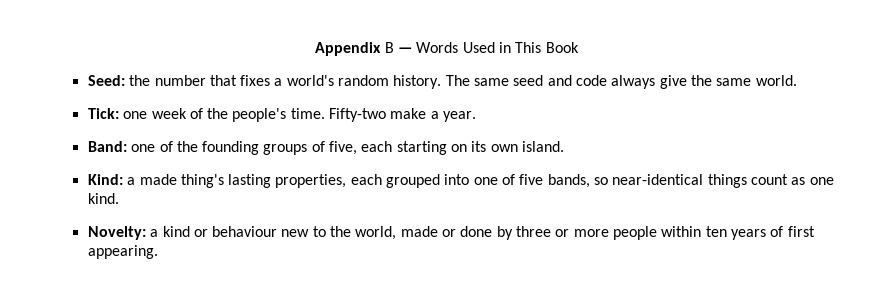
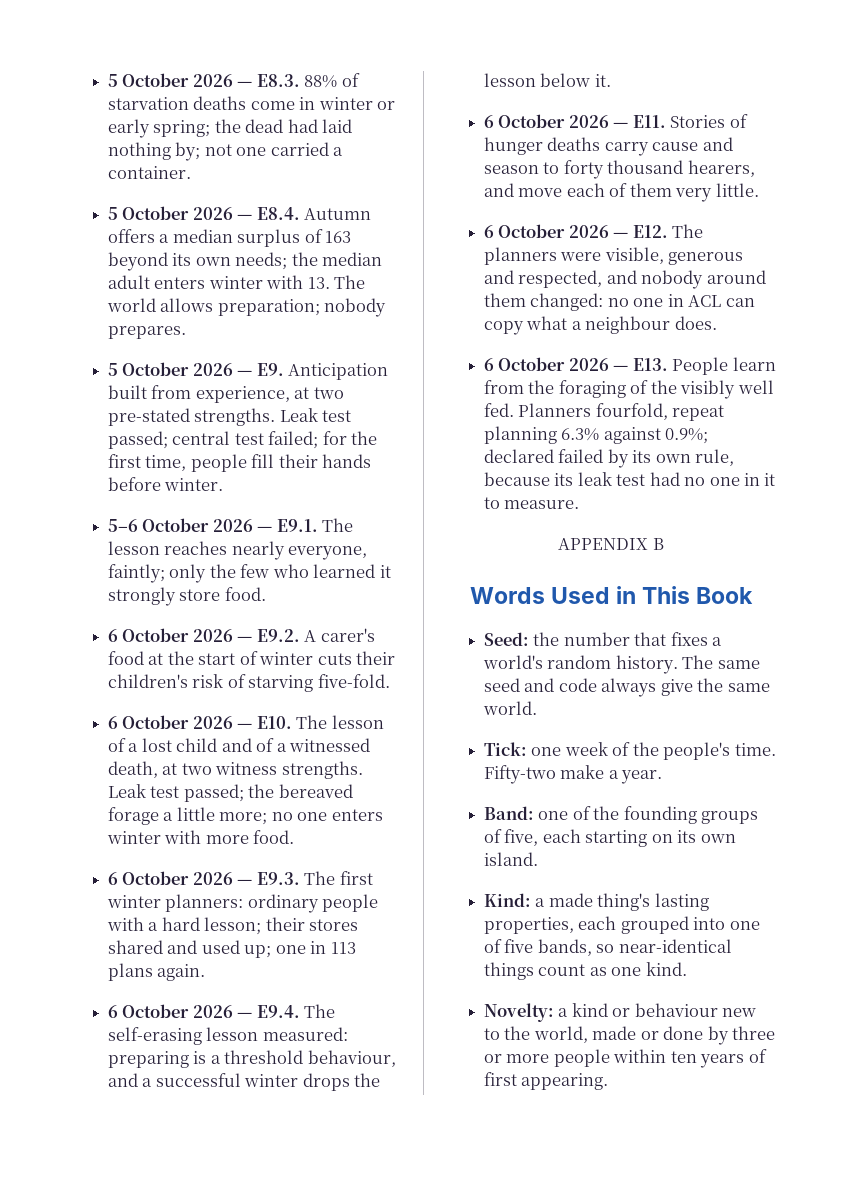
[315,42,382,56] Appendix -> [107,73,360,88] [107,96,396,110] [107,119,353,138] [107,142,344,161] [107,166,191,179] [107,206,372,220] [107,229,352,247] [107,252,383,271] [107,275,366,289] [106,298,387,317] [107,326,186,339] [107,362,389,380] [107,385,344,403] [107,408,352,426] [107,431,378,449] [107,454,372,472] [107,477,224,491] [107,518,354,532] [107,541,368,560] [107,564,391,583] [107,587,266,606] [107,628,375,642] [107,651,396,665] [107,674,390,692] [107,715,384,729] [107,738,371,752] [107,761,363,779] [107,784,353,802] [107,807,383,825] [106,830,295,844] [107,871,373,885] [106,894,379,913] [106,917,359,935] [107,940,356,958] [107,963,206,981] [107,1004,336,1018] [107,1027,348,1045] [107,1050,396,1068] [107,1073,381,1091] [483,73,611,87] [483,114,748,128] [483,137,733,156] [483,160,755,179] [483,183,759,202] [483,224,704,238] [483,247,744,265] [483,270,766,289] [483,293,755,311] [483,316,717,335] [483,357,776,375] [483,380,774,399] [483,403,725,421] [483,426,709,444] [483,449,735,468] [483,472,776,486] [483,497,580,509] [558,538,649,550] 5 October 2026 — E8.3. 88% of starvation deaths come in winter or early spring; the dead had laid nothing by; not one carried a container. // 5 October 2026 — E8.4. Autumn offers a median surplus of 163 beyond its own needs; the median adult enters winter with 13. The world allows preparation; nobody prepares. // 5 October 2026 — E9. Anticipation built from experience, at two pre-stated strengths. Leak test passed; central test failed; for the first time, people fill their hands before winter. // 5–6 October 2026 — E9.1. The lesson reaches nearly everyone, faintly; only the few who learned it strongly store food. // 6 October 2026 — E9.2. A carer's food at the start of winter cuts their children's risk of starving five-fold. // 6 October 2026 — E10. The lesson of a lost child and of a witnessed death, at two witness strengths. Leak test passed; the bereaved forage a little more; no one enters winter with more food. // 6 October 2026 — E9.3. The first winter planners: ordinary people with a hard lesson; their stores shared and used up; one in 113 plans again. // 6 October 2026 — E9.4. The self-erasing lesson measured: preparing is a threshold behaviour, and a successful winter drops the lesson below it. // 6 October 2026 — E11. Stories of hunger deaths carry cause and season to forty thousand hearers, and move each of them very little. // 6 October 2026 — E12. The planners were visible, generous and respected, and nobody around them changed: no one in ACL can copy what a neighbour does. // 6 October 2026 — E13. People learn from the foraging of the visibly well fed. Planners fourfold, repeat planning 6.3% against 0.9%; declared failed by its own rule, because its leak test had no one in it to measure. // APPENDIX
[398,47,413,53] — -> (664, 544) //

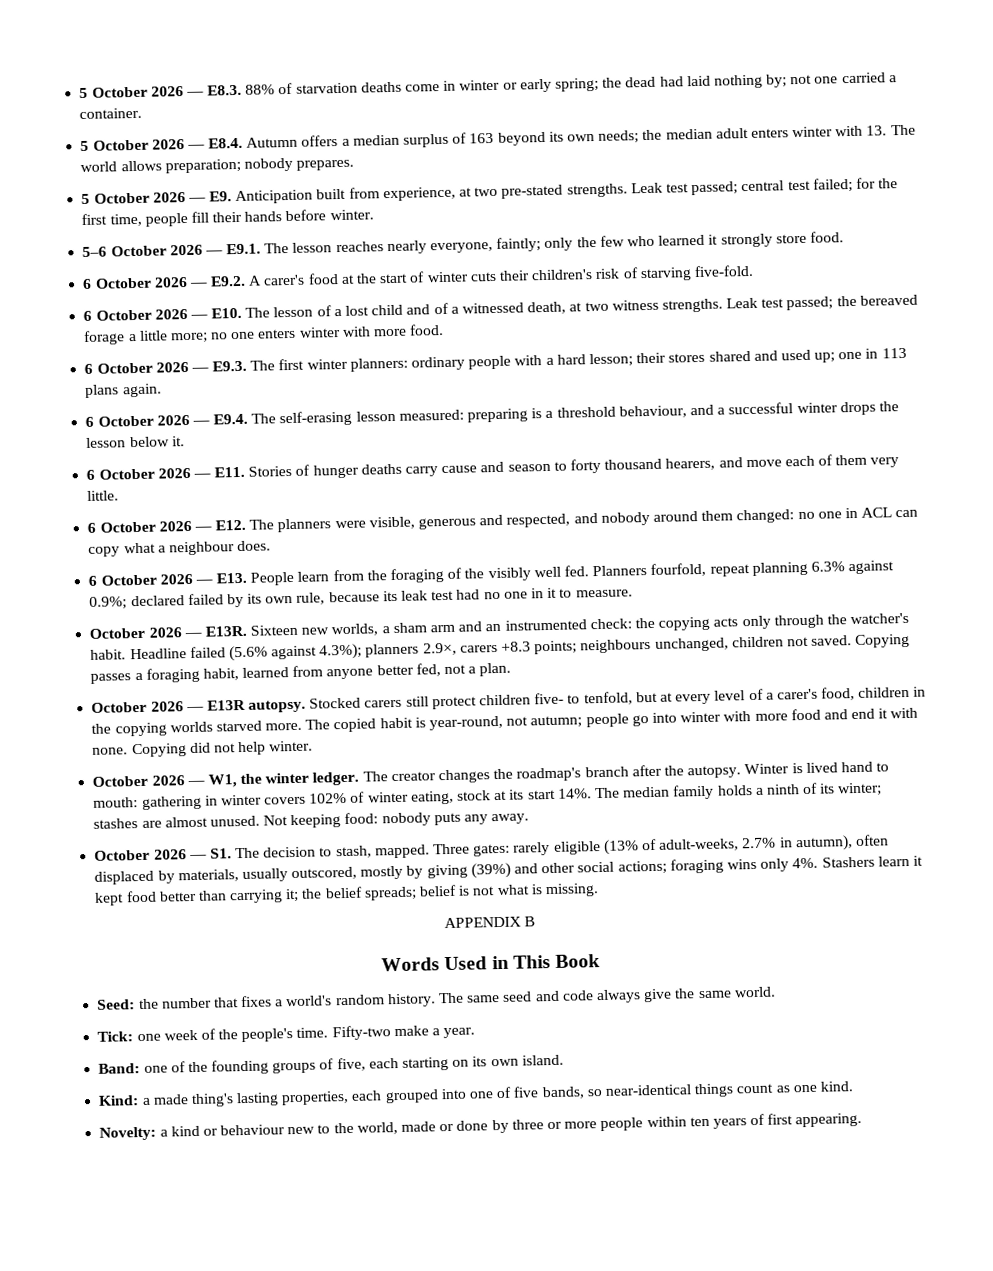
(580, 504) none -> [89,612,910,639] [90,633,911,662] [90,662,512,684] [91,686,927,713] [91,707,919,737] [92,740,314,758] [92,761,890,788] [93,782,883,810] [93,812,530,829] [94,834,889,861] [94,855,923,885] [94,883,599,906] // October 2026 — E13R. Sixteen new worlds, a sham arm and an instrumented check: the copying acts only through the watcher's habit. Headline failed (5.6% against 4.3%); planners 2.9×, carers +8.3 points; neighbours unchanged, children not saved. Copying passes a foraging habit, learned from anyone better fed, not a plan. // October 2026 — E13R autopsy. Stocked carers still protect children five- to tenfold, but at every level of a carer's food, children in the copying worlds starved more. The copied habit is year-round, not autumn; people go into winter with more food and end it with none. Copying did not help winter. // October 2026 — W1, the winter ledger. The creator changes the roadmap's branch after the autopsy. Winter is lived hand to mouth: gathering in winter covers 102% of winter eating, stock at its start 14%. The median family holds a ninth of its winter; stashes are almost unused. Not keeping food: nobody puts any away. // October 2026 — S1. The decision to stash, mapped. Three gates: rarely eligible (13% of adult-weeks, 2.7% in autumn), often displaced by materials, usually outscored, mostly by giving (39%) and other social actions; foraging wins only 4%. Stashers learn it kept food better than carrying it; the belief spreads; belief is not what is missing.

